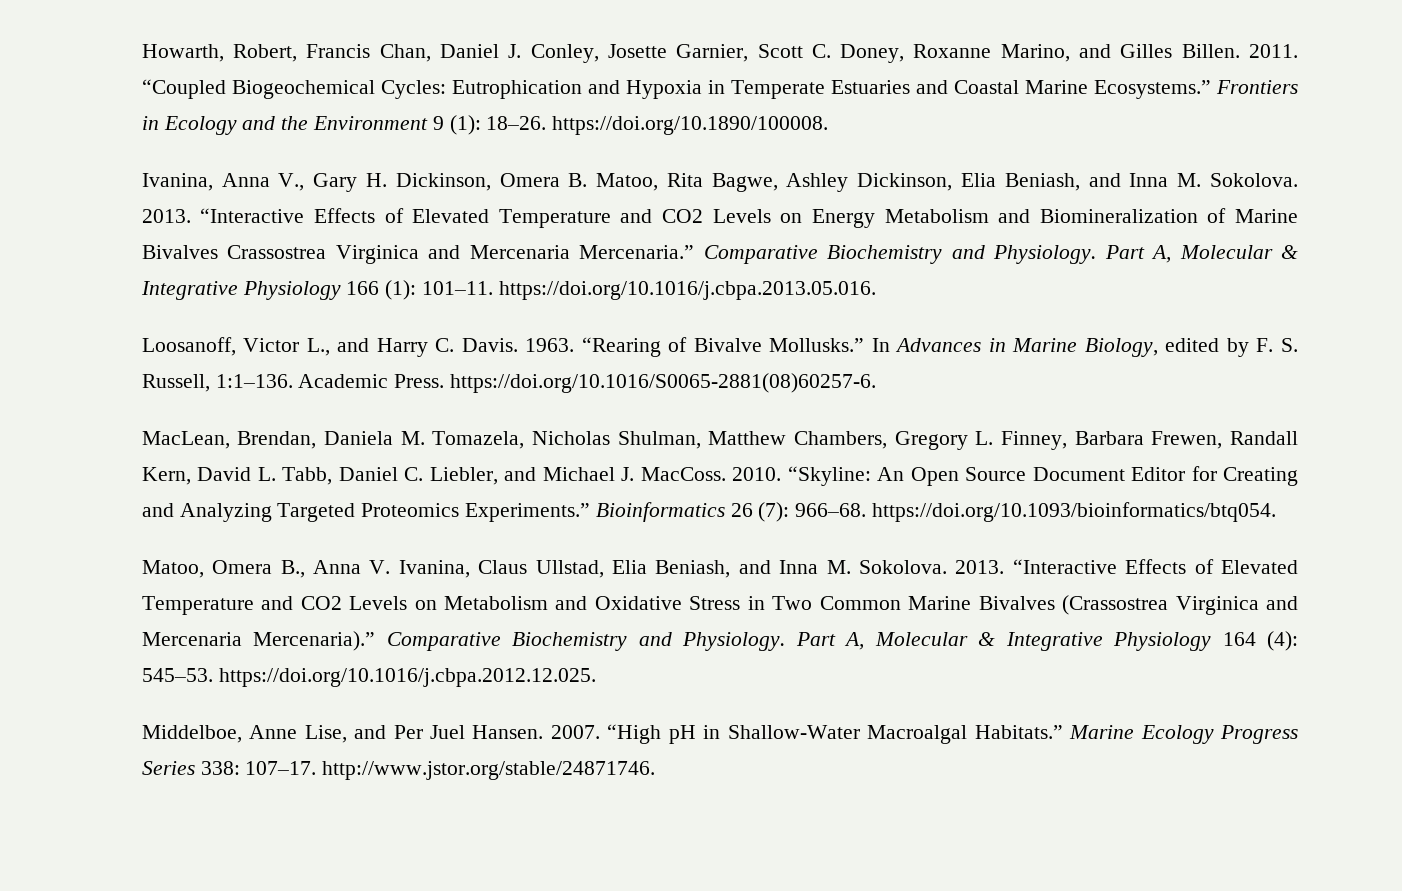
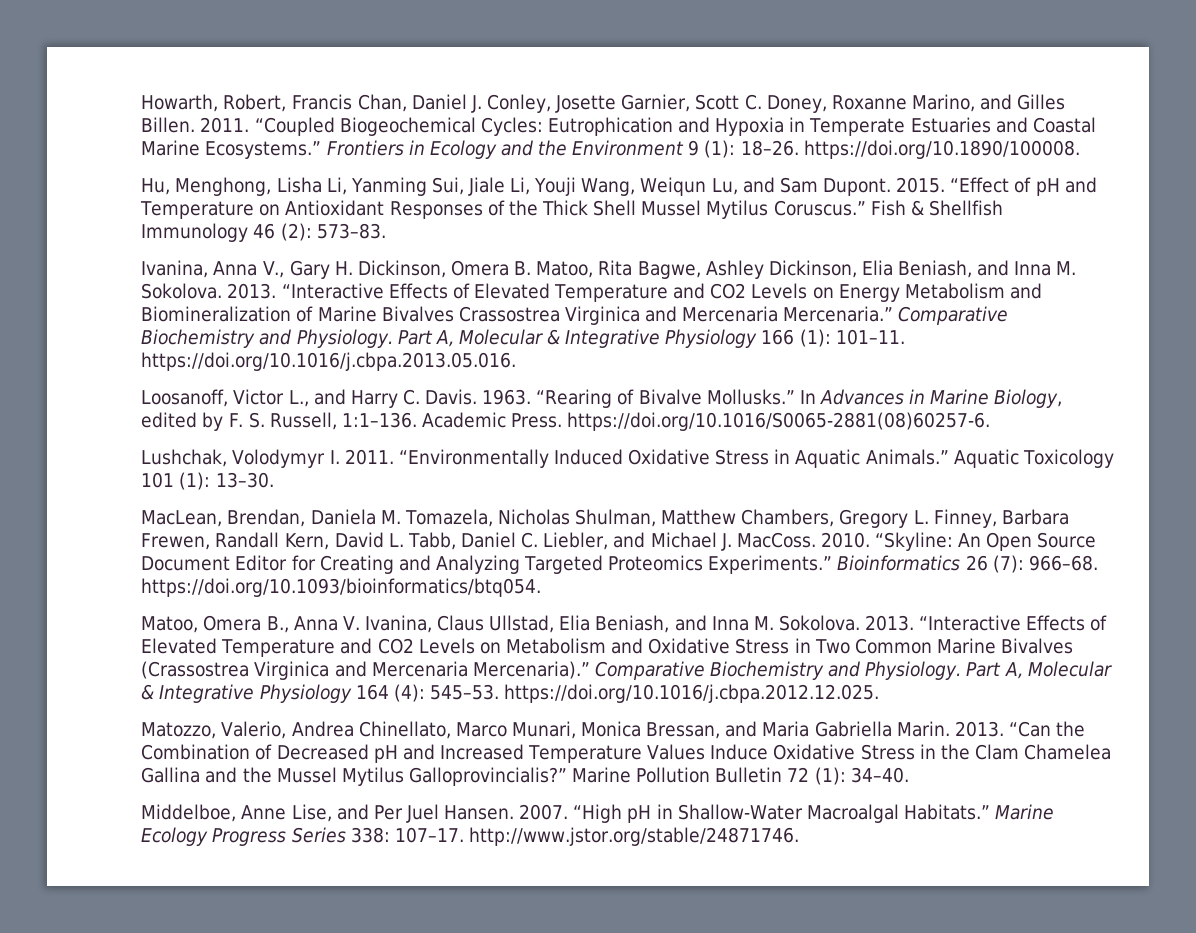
(829, 125) none -> [141,177,1097,196] [140,200,1003,219] [141,223,386,242] // Hu, Menghong, Lisha Li, Yanming Sui, Jiale Li, Youji Wang, Weiqun Lu, and Sam Dupont. 2015. “Effect of pH and Temperature on Antioxidant Responses of the Thick Shell Mussel Mytilus Coruscus.” Fish & Shellfish Immunology 46 (2): 573–83.
(876, 383) none -> [141,449,1114,468] [141,472,274,490] // Lushchak, Volodymyr I. 2011. “Environmentally Induced Oxidative Stress in Aquatic Animals.” Aquatic Toxicology 101 (1): 13–30.
(596, 677) none -> [141,721,1086,739] [141,744,1112,763] [141,767,909,786] // Matozzo, Valerio, Andrea Chinellato, Marco Munari, Monica Bressan, and Maria Gabriella Marin. 2013. “Can the Combination of Decreased pH and Increased Temperature Values Induce Oxidative Stress in the Clam Chamelea Gallina and the Mussel Mytilus Galloprovincialis?” Marine Pollution Bulletin 72 (1): 34–40.

